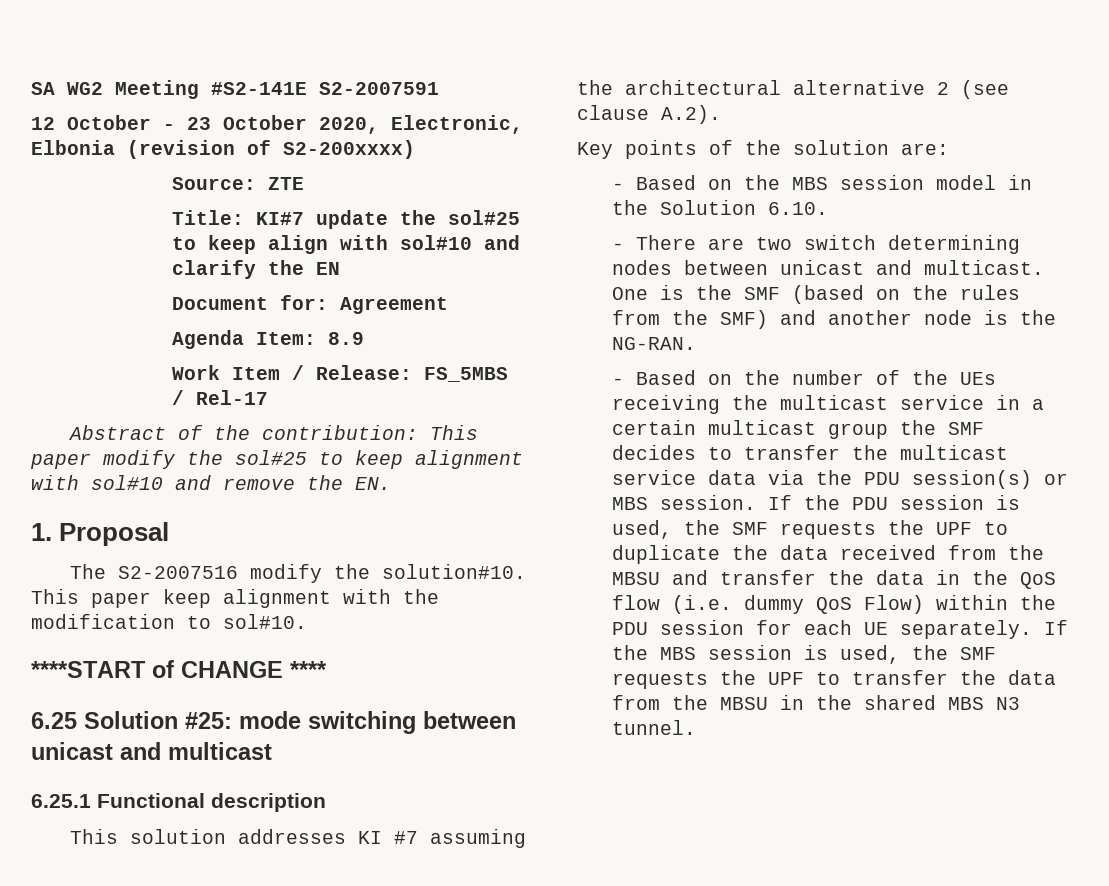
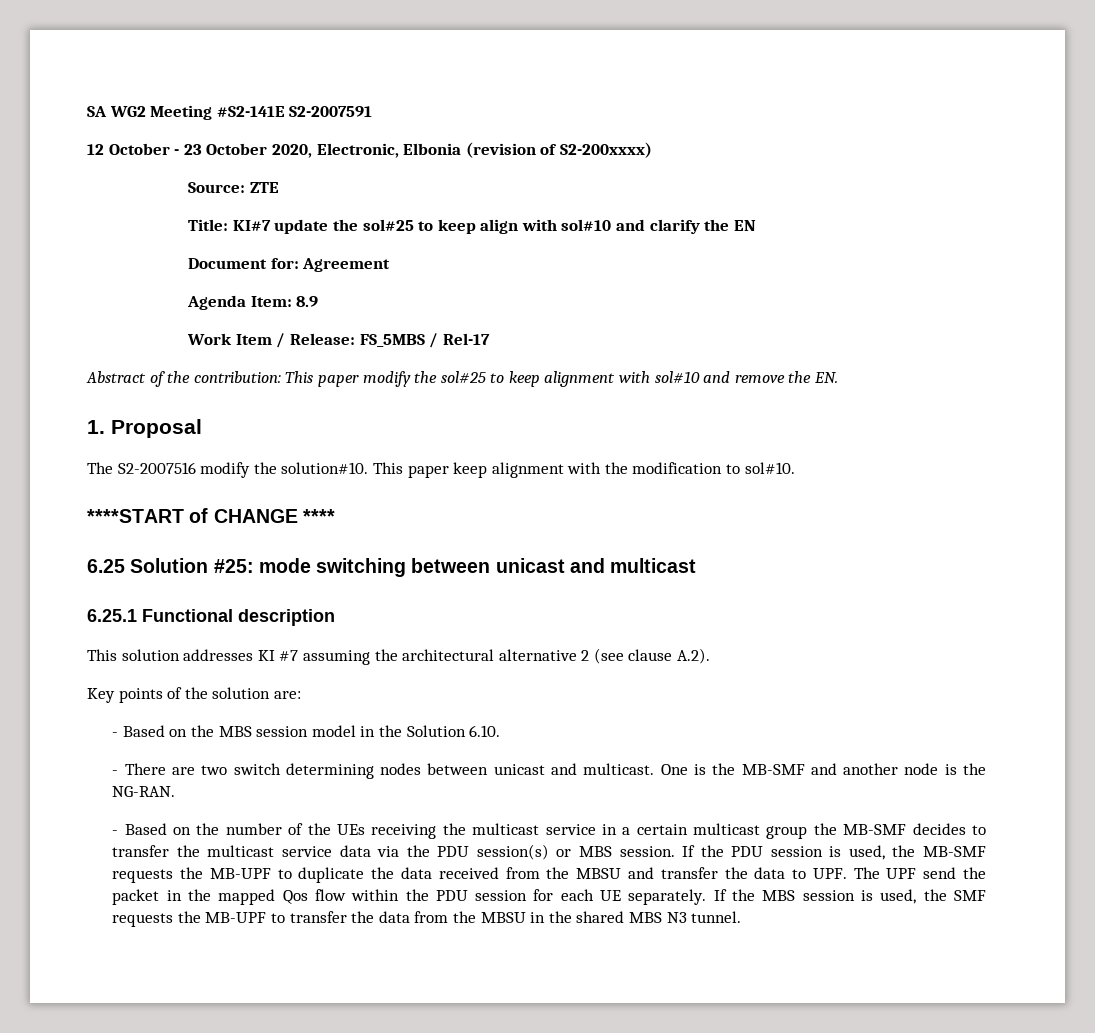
[744,285,1021,304] [612,310,769,329] SMF (based on the rules from the SMF) -> [741,764,805,775] MB-SMF
[948,422,985,435] SMF -> [843,824,907,835] MB-SMF
[732,520,973,539] SMF requests the UPF -> [922,846,986,857] [112,867,271,883] MB-SMF requests the MB-UPF
[936,570,1057,589] [612,595,925,614] in the QoS flow (i.e. dummy QoS Flow) -> [792,867,986,879] [112,889,346,905] to UPF. The UPF send the packet in the mapped Qos flow
[768,672,805,685] UPF -> [205,912,267,923] MB-UPF

